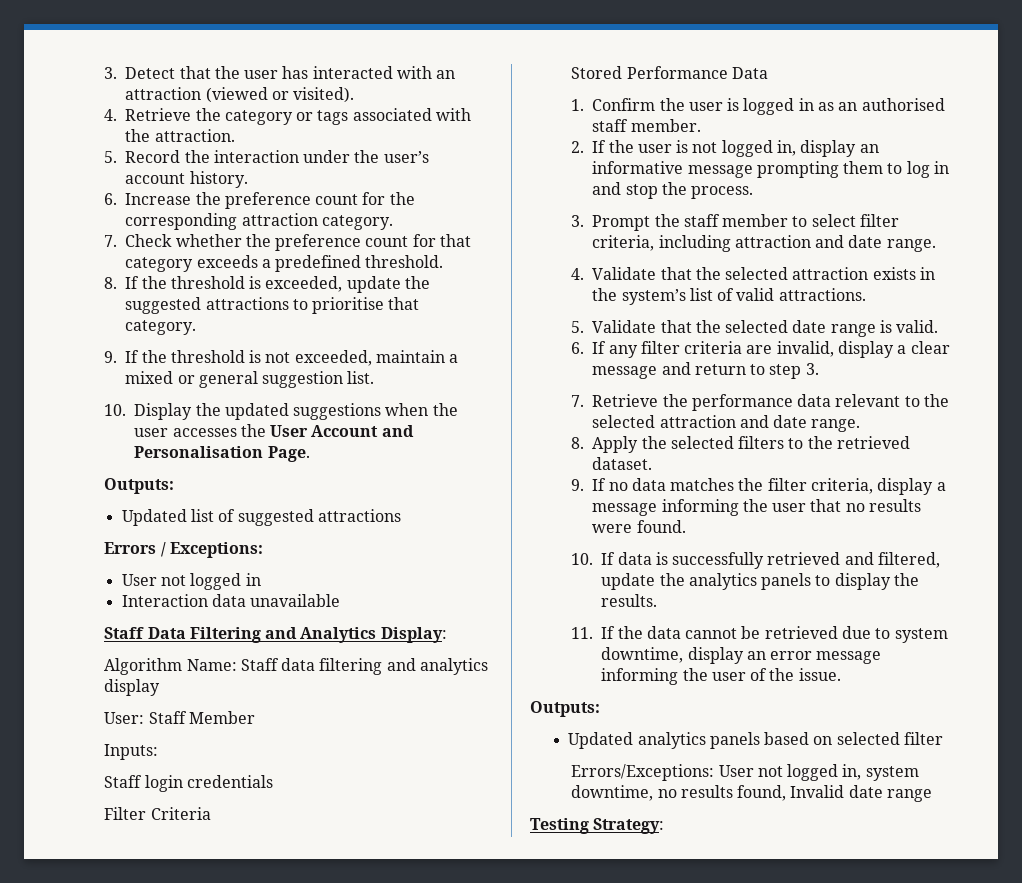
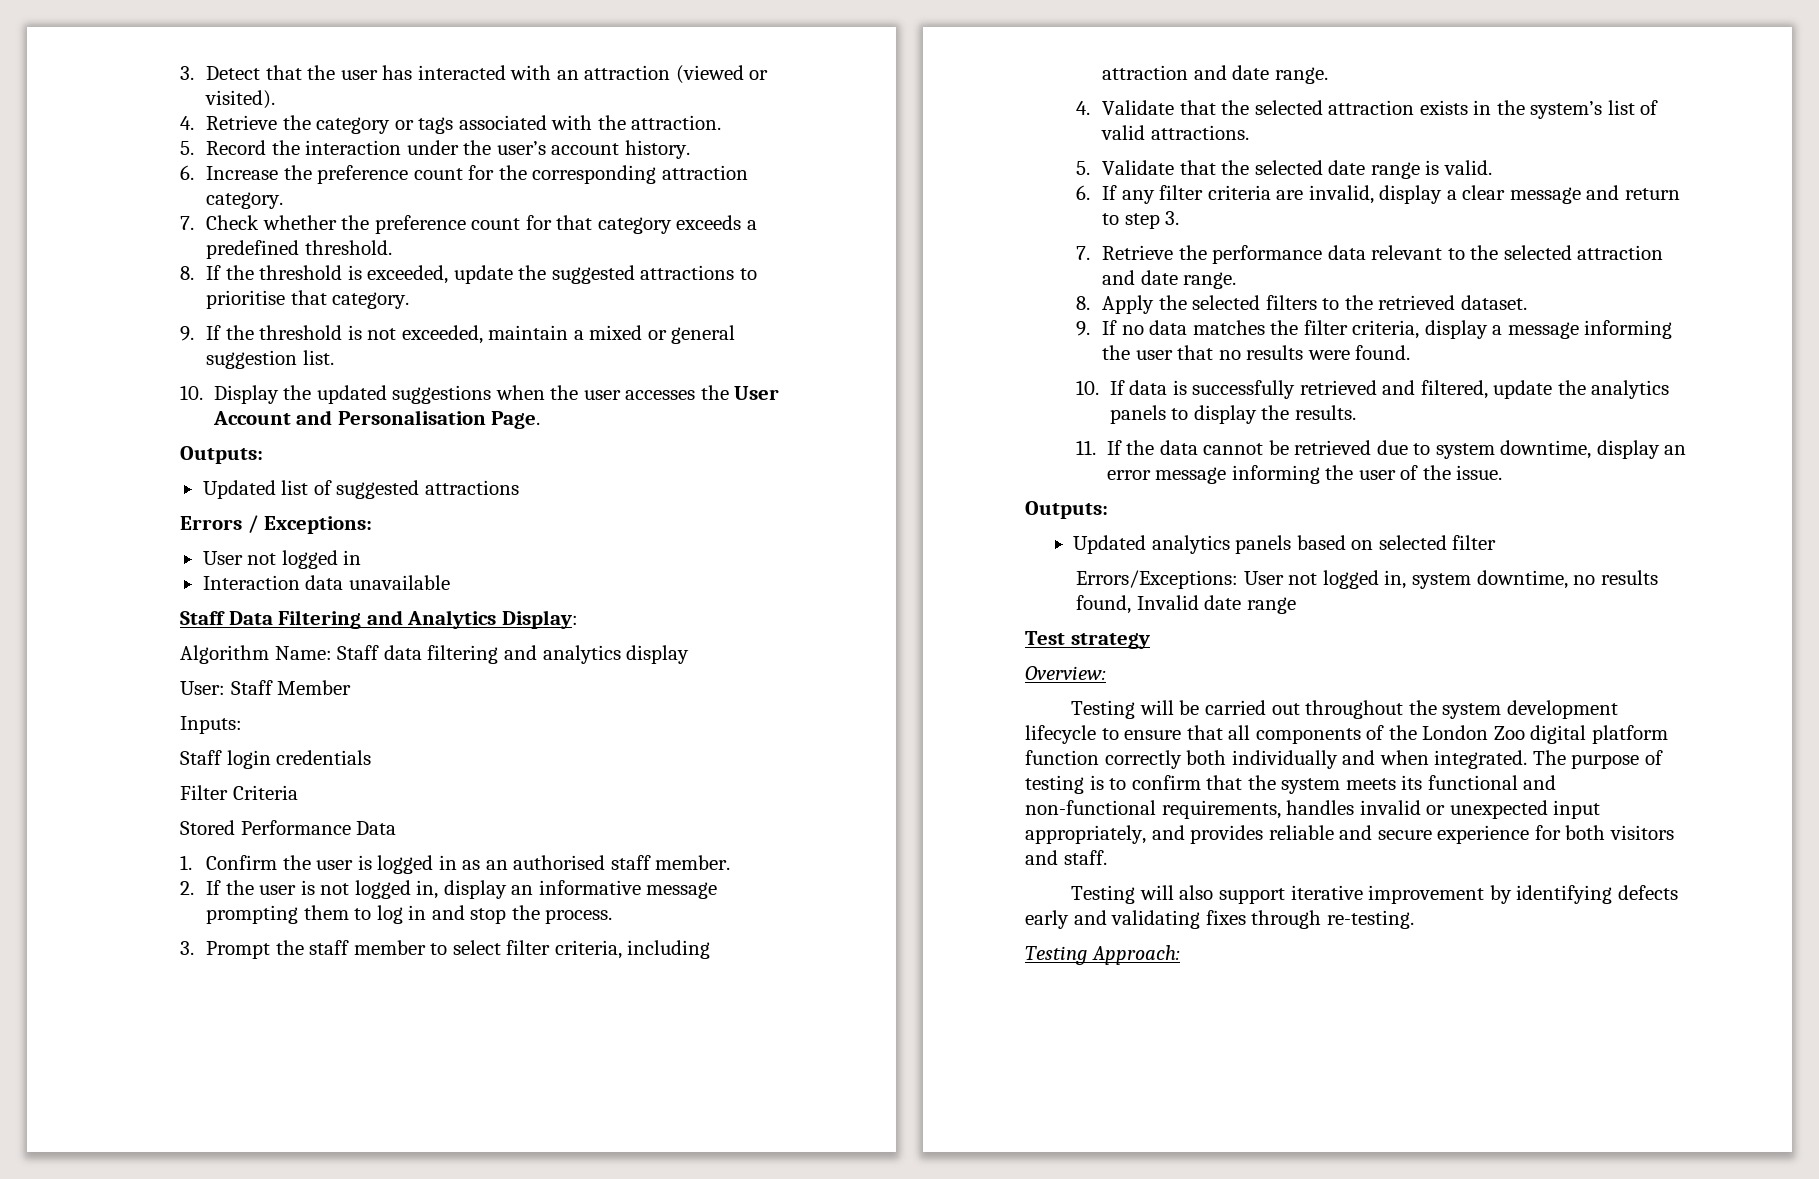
[530,818,665,834] Testing Strategy: -> [1025,631,1150,649] [1025,666,1106,680] [1071,700,1618,719] [1025,725,1668,744] [1025,750,1663,769] [1025,775,1557,794] [1025,800,1601,819] [1025,825,1674,844] [1025,850,1107,865] [1071,885,1678,904] [1025,910,1414,929] [1025,945,1180,965] Test strategy // Overview: // Testing will be carried out throughout the system development lifecycle to ensure that all components of the London Zoo digital platform function correctly both individually and when integrated. The purpose of testing is to confirm that the system meets its functional and non-functional requirements, handles invalid or unexpected input appropriately, and provides reliable and secure experience for both visitors and staff. // Testing will also support iterative improvement by identifying defects early and validating fixes through re-testing. // Testing Approach:

